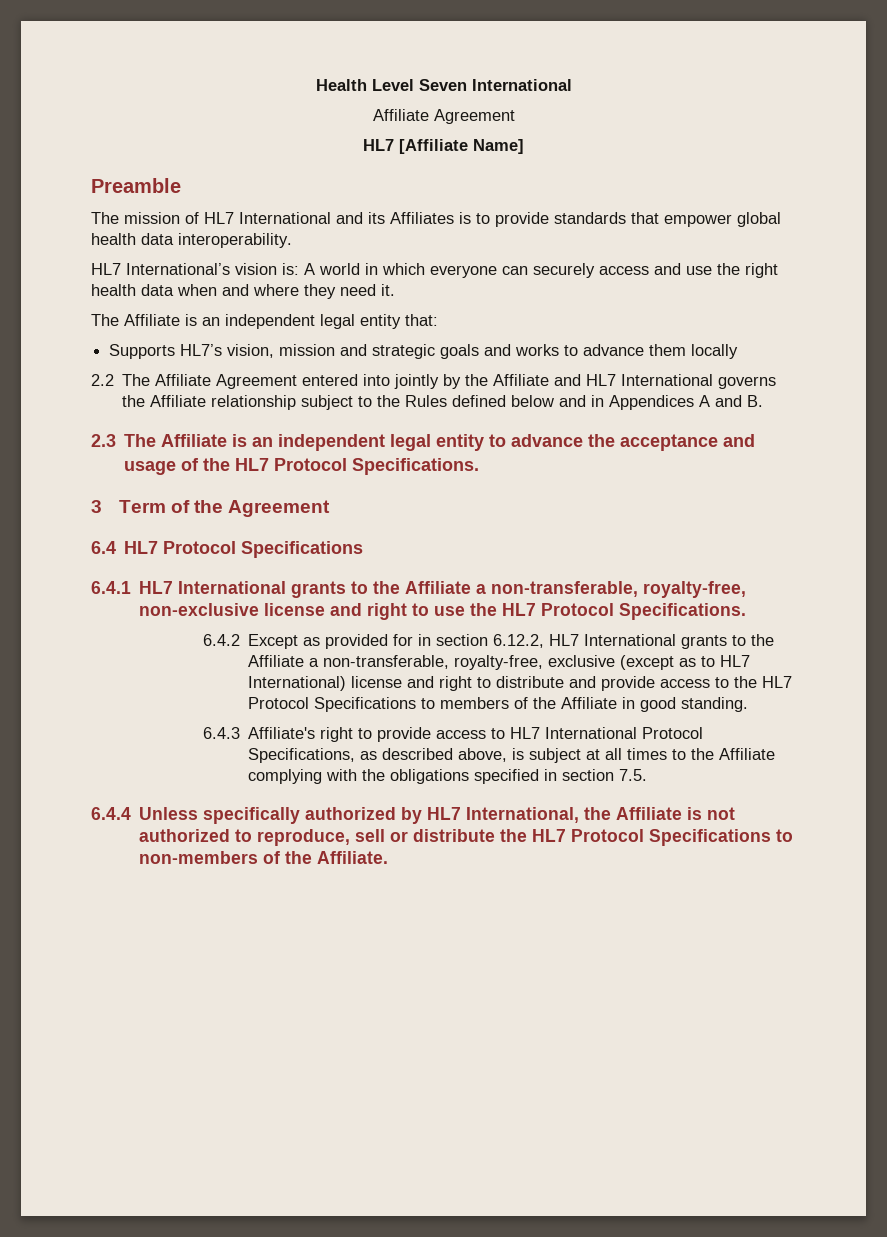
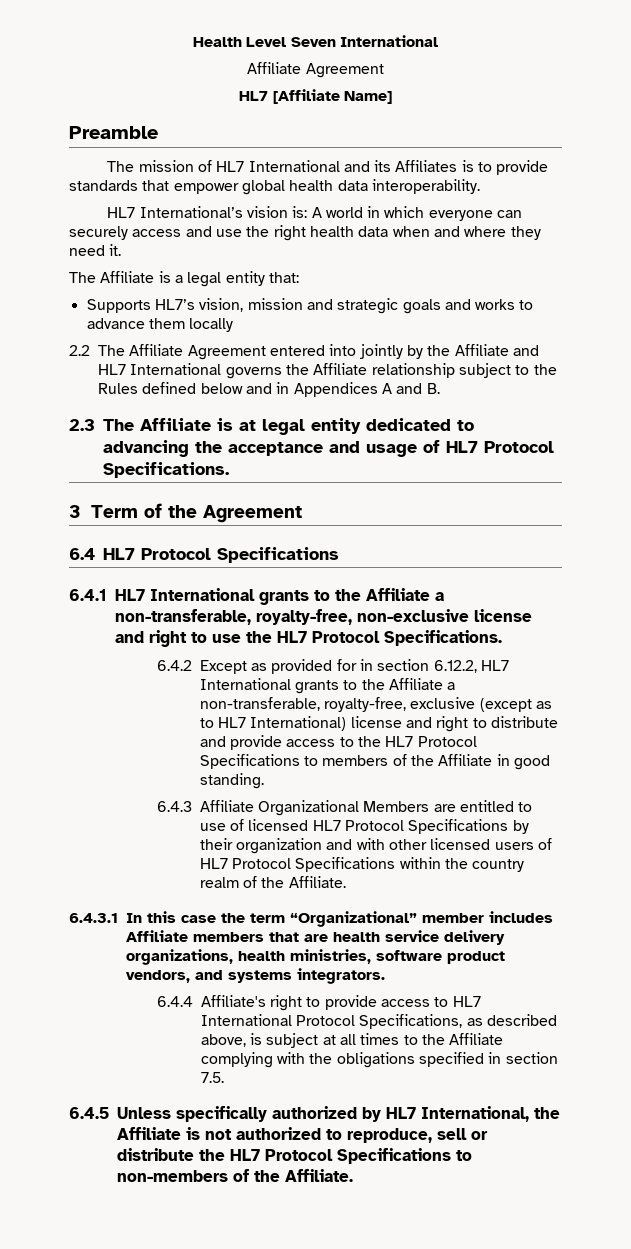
[202,314,315,329] an independent -> [174,275,183,283] a
[252,434,584,451] an independent legal entity to advance -> [239,418,474,435] [103,440,189,457] at legal entity dedicated to advancing
[203,458,231,471] the -> (440, 446) none
(241, 733) none -> [199,800,533,816] [199,819,529,834] [199,838,552,854] [199,857,525,872] [199,876,346,888] [69,911,553,927] [126,930,505,945] [126,949,505,965] [126,968,385,984] [156,996,193,1007] Affiliate Organizational Members are entitled to use of licensed HL7 Protocol Specifications by their organization and with other licensed users of HL7 Protocol Specifications within the country realm of the Affiliate. // 6.4.3.1 In this case the term “Organizational” member includes Affiliate members that are health service delivery organizations, health ministries, software product vendors, and systems integrators. // 6.4.4
[91,807,131,820] 6.4.4 -> [69,1107,109,1119] 6.4.5

